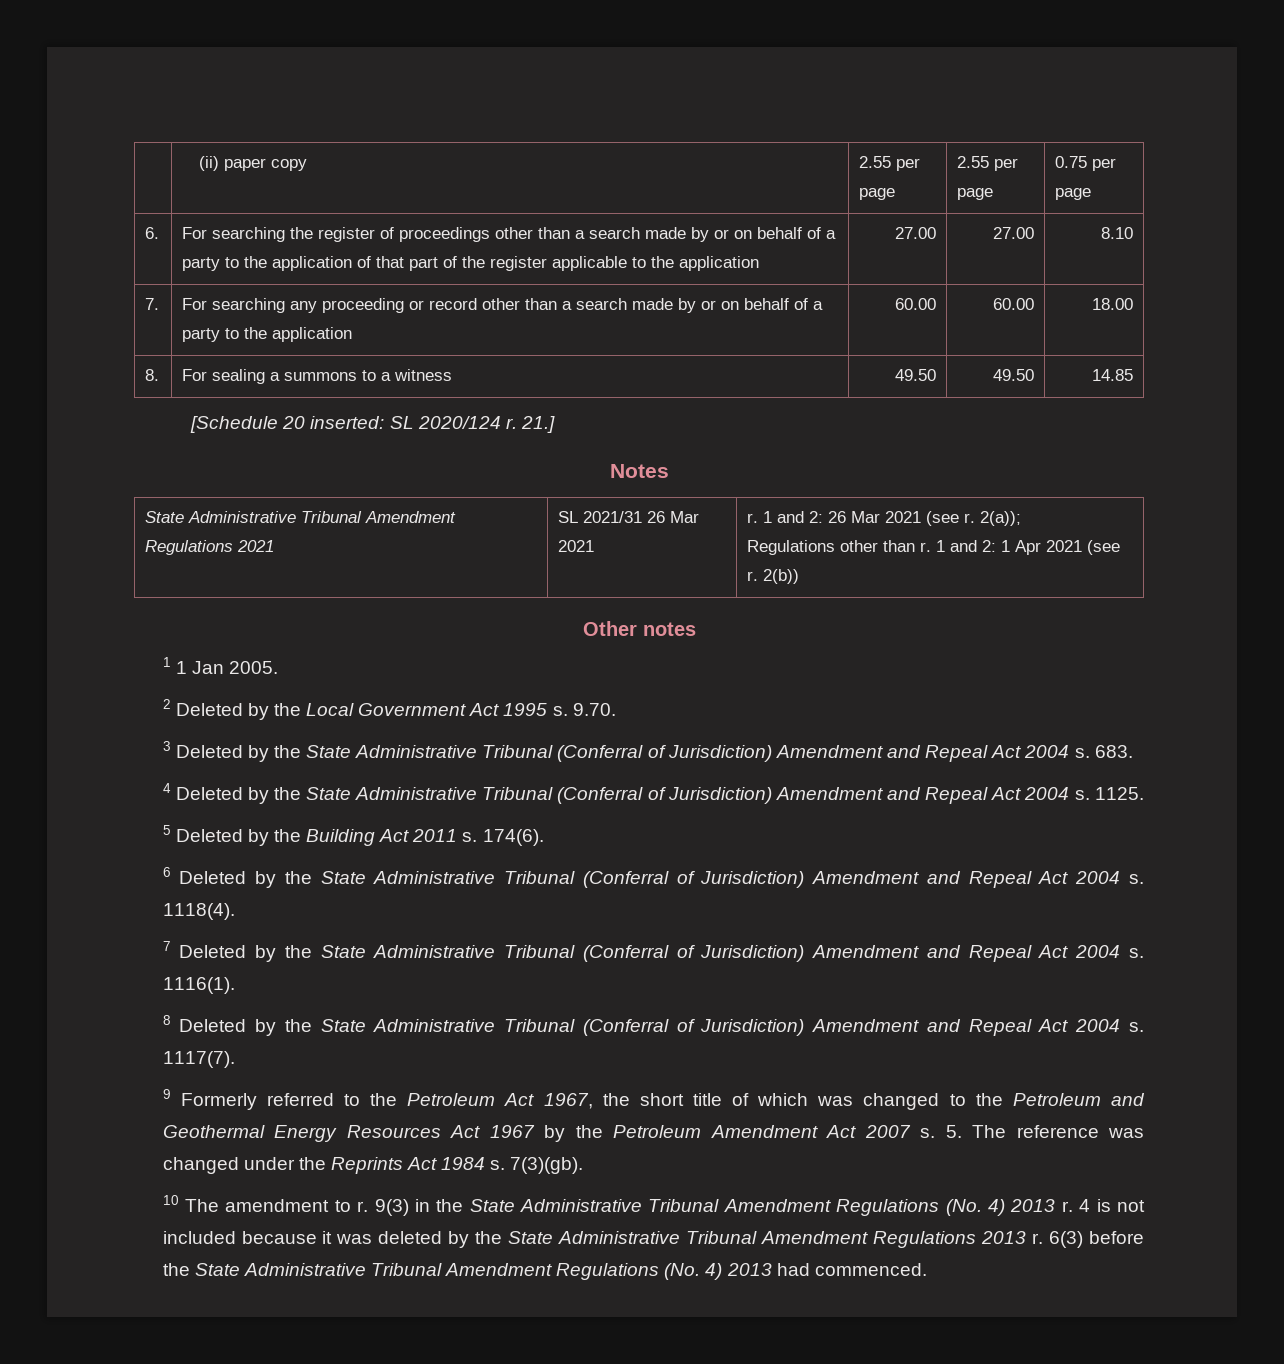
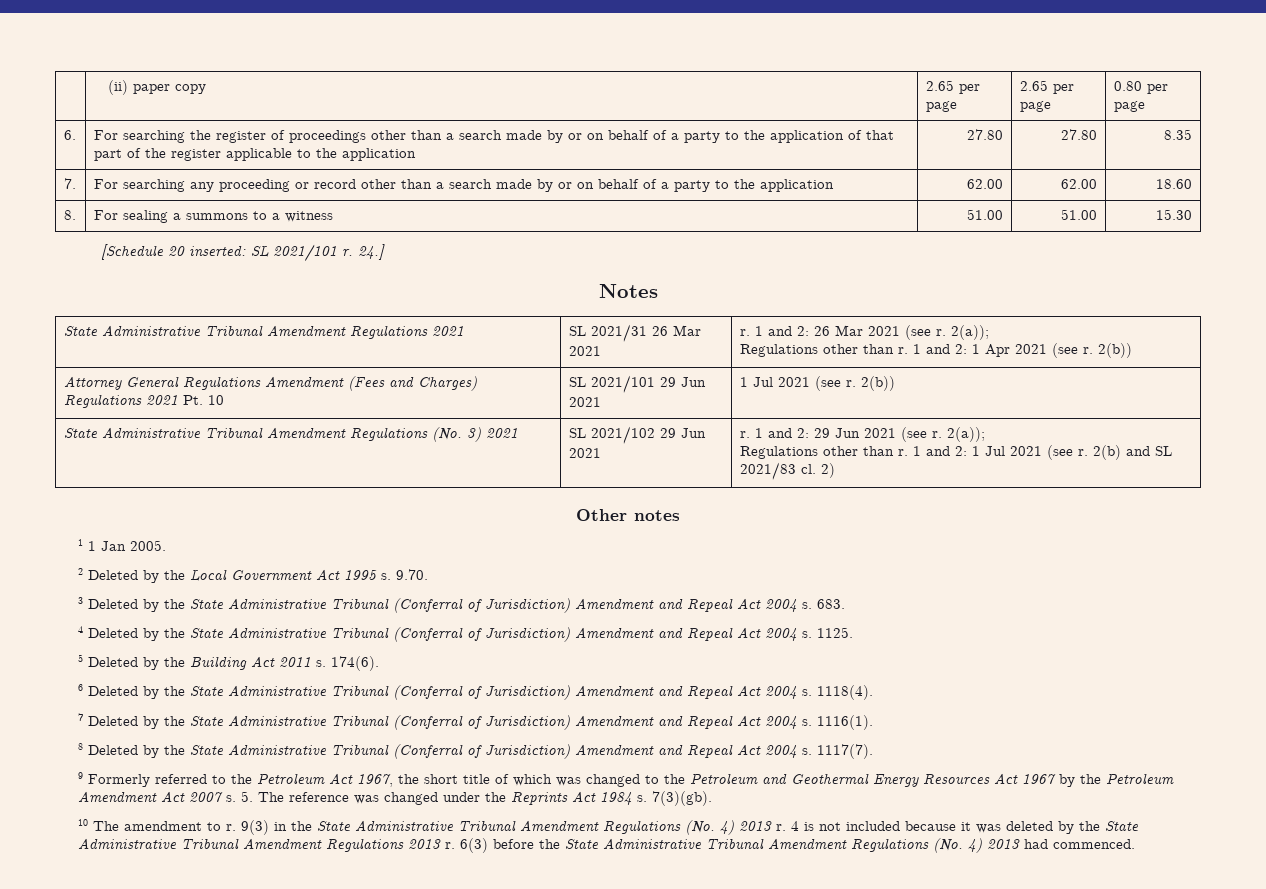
[859,156,921,171] [859,188,896,200] [957,156,1019,171] [957,188,994,200] [1055,156,1088,168] 2.55 per page | 2.55 per page | 0.75 -> [925,80,980,94] [925,101,957,112] [1019,80,1074,94] [1019,101,1051,112] [1113,81,1142,91] 2.65 per page | 2.65 per page | 0.80
[894,227,936,239] [992,227,1034,239] [1100,227,1133,239] 27.00 | 27.00 | 8.10 -> [967,129,1004,140] [1061,129,1098,140] [1164,129,1193,140] 27.80 | 27.80 | 8.35
[894,298,936,310] [992,298,1034,310] [1091,298,1133,310] 60.00 | 60.00 | 18.00 -> [967,179,1004,189] [1061,179,1098,189] [1156,179,1193,189] 62.00 | 62.00 | 18.60
[894,369,936,381] [992,369,1034,381] [1091,369,1133,381] 49.50 | 49.50 | 14.85 -> [967,209,1004,220] [1061,209,1098,220] [1156,209,1193,220] 51.00 | 51.00 | 15.30
[417,416,555,433] 2020/124 r. 21.] -> [272,244,385,262] 2021/101 r. 24.]
(800, 576) none -> [63,376,477,391] [63,394,224,408] [568,375,706,393] [568,397,601,407] [739,376,895,391] [63,427,518,442] [568,426,706,444] [568,448,601,458] [739,427,985,442] [739,445,1172,460] [739,462,835,480] // Attorney General Regulations Amendment (Fees and Charges) Regulations 2021 Pt. 10 | SL 2021/101 29 Jun 2021 | 1 Jul 2021 (see r. 2(b)) // State Administrative Tribunal Amendment Regulations (No. 3) 2021 | SL 2021/102 29 Jun 2021 | r. 1 and 2: 29 Jun 2021 (see r. 2(a)); // Regulations other than r. 1 and 2: 1 Jul 2021 (see r. 2(b) and SL 2021/83 cl. 2)

